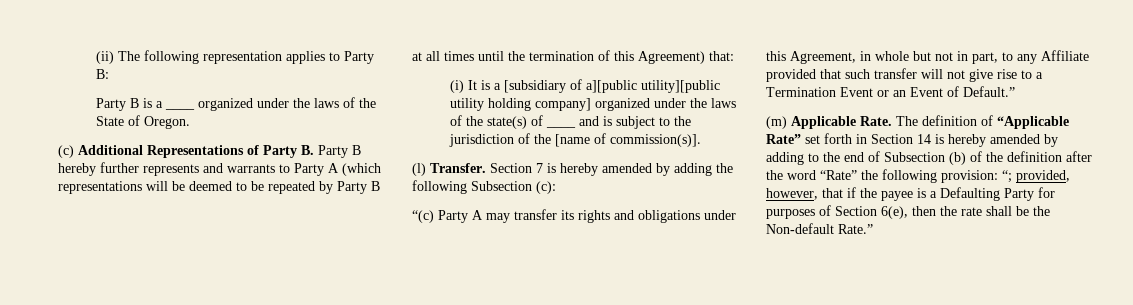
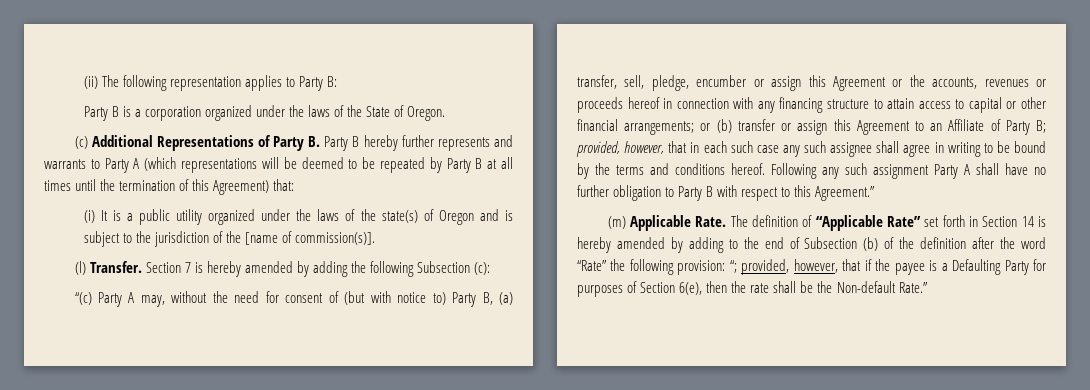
[164,108,195,110] ____ -> [144,106,201,121] corporation
[503,79,720,93] [449,98,591,111] [subsidiary of a][public utility][public utility holding company] -> [138,209,203,225] public utility
[545,126,576,128] ____ -> [438,210,474,225] Oregon
[486,209,736,223] [766,50,1089,64] [766,68,1043,82] [766,86,1015,97] may transfer its rights and obligations under this Agreement, in whole but not in part, to any Affiliate provided that such transfer will not give rise to a Termination Event or an Event of Default.” -> [140,291,513,307] [577,75,1046,91] [577,97,1046,113] [577,119,1046,135] [576,141,1046,157] [577,163,1046,179] [577,185,876,201] may, without the need for consent of (but with notice to) Party B, (a) transfer, sell, pledge, encumber or assign this Agreement or the accounts, revenues or proceeds hereof in connection with any financing structure to attain access to capital or other financial arrangements; or (b) transfer or assign this Agreement to an Affiliate of Party B; provided, however, that in each such case any such assignee shall agree in writing to be bound by the terms and conditions hereof. Following any such assignment Party A shall have no further obligation to Party B with respect to this Agreement.”

